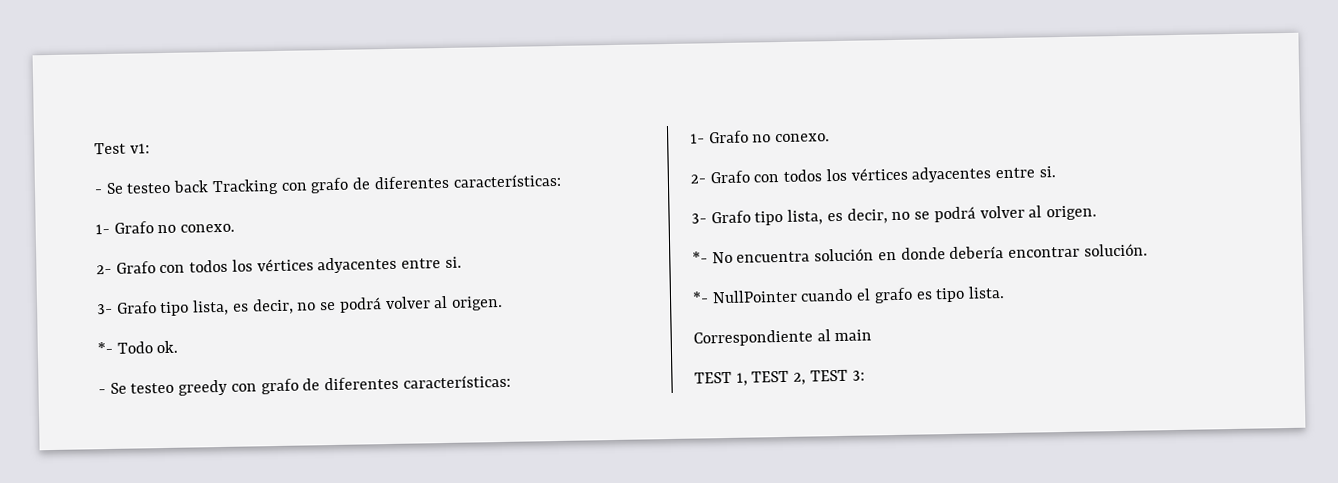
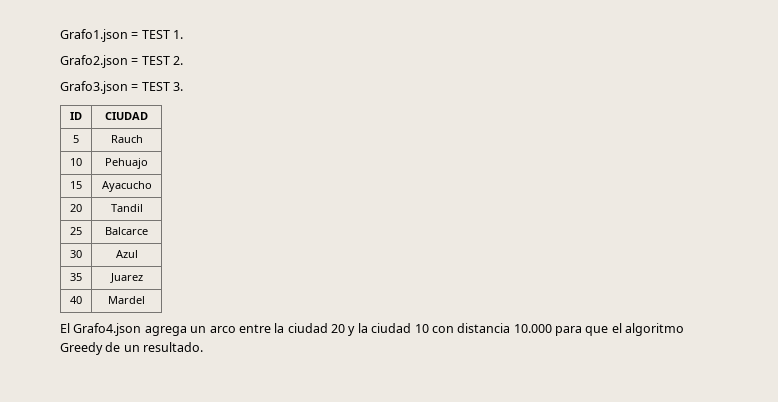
[94,142,150,155] [94,173,561,196] [95,221,236,235] [96,256,462,275] [97,295,503,317] [97,340,179,355] [98,374,511,396] [690,130,831,144] [690,166,1056,184] [691,205,1097,226] [692,243,1148,264] [692,286,1006,304] [693,329,873,347] [694,369,865,386] Test v1: // - Se testeo back Tracking con grafo de diferentes características: // 1- Grafo no conexo. // 2- Grafo con todos los vértices adyacentes entre si. // 3- Grafo tipo lista, es decir, no se podrá volver al origen. // *- Todo ok. // - Se testeo greedy con grafo de diferentes características: // 1- Grafo no conexo. // 2- Grafo con todos los vértices adyacentes entre si. // 3- Grafo tipo lista, es decir, no se podrá volver al origen. // *- No encuentra solución en donde debería encontrar solución. // *- NullPointer cuando el grafo es tipo lista. // Correspondiente al main // TEST 1, TEST 2, TEST 3: -> [60,29,184,42] [60,55,184,68] [60,81,184,94] [70,112,82,120] [105,112,148,120] [73,135,79,143] [110,135,143,143] [70,158,82,166] [105,158,148,169] [70,181,82,189] [101,181,152,192] [70,204,82,212] [110,204,143,212] [70,227,82,235] [105,227,148,235] [70,250,82,258] [115,250,138,258] [70,273,82,281] [109,273,143,283] [70,296,82,304] [108,296,145,304] [60,323,685,336] [60,342,204,355] Grafo1.json = TEST 1. // Grafo2.json = TEST 2. // Grafo3.json = TEST 3. // ID | CIUDAD // 5 | Rauch // 10 | Pehuajo // 15 | Ayacucho // 20 | Tandil // 25 | Balcarce // 30 | Azul // 35 | Juarez // 40 | Mardel // El Grafo4.json agrega un arco entre la ciudad 20 y la ciudad 10 con distancia 10.000 para que el algoritmo Greedy de un resultado.

